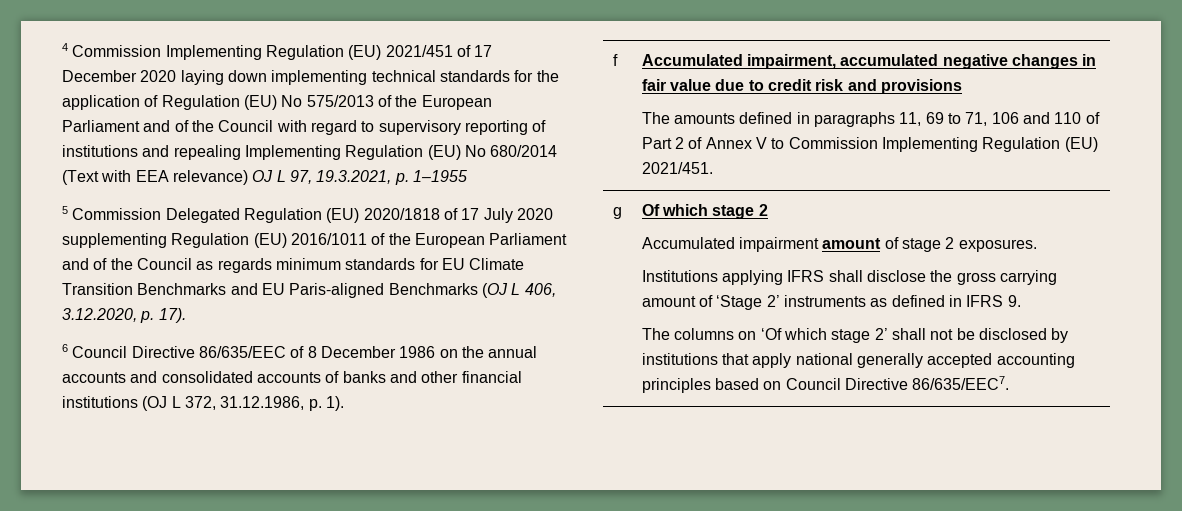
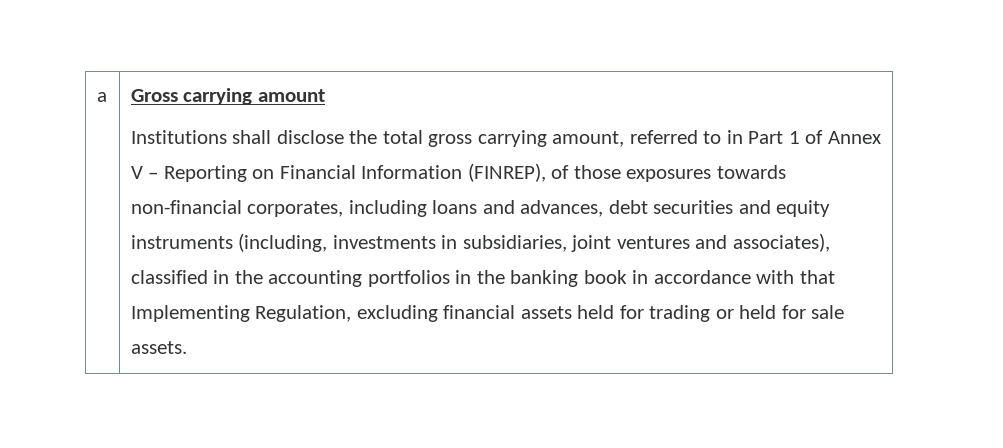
[62,43,493,60] [62,70,559,85] [62,95,492,110] [62,120,547,135] [62,145,558,160] [62,170,467,185] [62,206,553,223] [62,233,568,248] [62,258,525,273] [62,283,556,298] [62,308,186,323] [62,344,538,358] [62,371,522,383] [62,396,344,411] [612,54,618,66] [641,54,1097,69] [641,79,963,94] [641,112,1100,127] [641,137,1098,152] [641,162,713,174] [612,207,622,219] [641,204,768,219] [641,237,1037,252] [641,270,1058,285] [641,295,1021,310] [641,328,1069,343] [641,353,1075,368] [641,376,1010,393] 4 Commission Implementing Regulation (EU) 2021/451 of 17 December 2020 laying down implementing technical standards for the application of Regulation (EU) No 575/2013 of the European Parliament and of the Council with regard to supervisory reporting of institutions and repealing Implementing Regulation (EU) No 680/2014 (Text with EEA relevance) OJ L 97, 19.3.2021, p. 1–1955 // 5 Commission Delegated Regulation (EU) 2020/1818 of 17 July 2020 supplementing Regulation (EU) 2016/1011 of the European Parliament and of the Council as regards minimum standards for EU Climate Transition Benchmarks and EU Paris-aligned Benchmarks (OJ L 406, 3.12.2020, p. 17). // 6 Council Directive 86/635/EEC of 8 December 1986 on the annual accounts and consolidated accounts of banks and other financial institutions (OJ L 372, 31.12.1986, p. 1). // f | Accumulated impairment, accumulated negative changes in fair value due to credit risk and provisions // The amounts defined in paragraphs 11, 69 to 71, 106 and 110 of Part 2 of Annex V to Commission Implementing Regulation (EU) 2021/451. // g | Of which stage 2 // Accumulated impairment amount of stage 2 exposures. // Institutions applying IFRS shall disclose the gross carrying amount of ‘Stage 2’ instruments as defined in IFRS 9. // The columns on ‘Of which stage 2’ shall not be disclosed by institutions that apply national generally accepted accounting principles based on Council Directive 86/635/EEC7. -> [96,92,107,102] [130,88,325,105] [130,130,882,147] [130,163,786,182] [130,200,831,217] [130,233,830,252] [130,270,835,287] [130,305,845,322] [130,341,187,354] a | Gross carrying amount // Institutions shall disclose the total gross carrying amount, referred to in Part 1 of Annex V – Reporting on Financial Information (FINREP), of those exposures towards non-financial corporates, including loans and advances, debt securities and equity instruments (including, investments in subsidiaries, joint ventures and associates), classified in the accounting portfolios in the banking book in accordance with that Implementing Regulation, excluding financial assets held for trading or held for sale assets.

